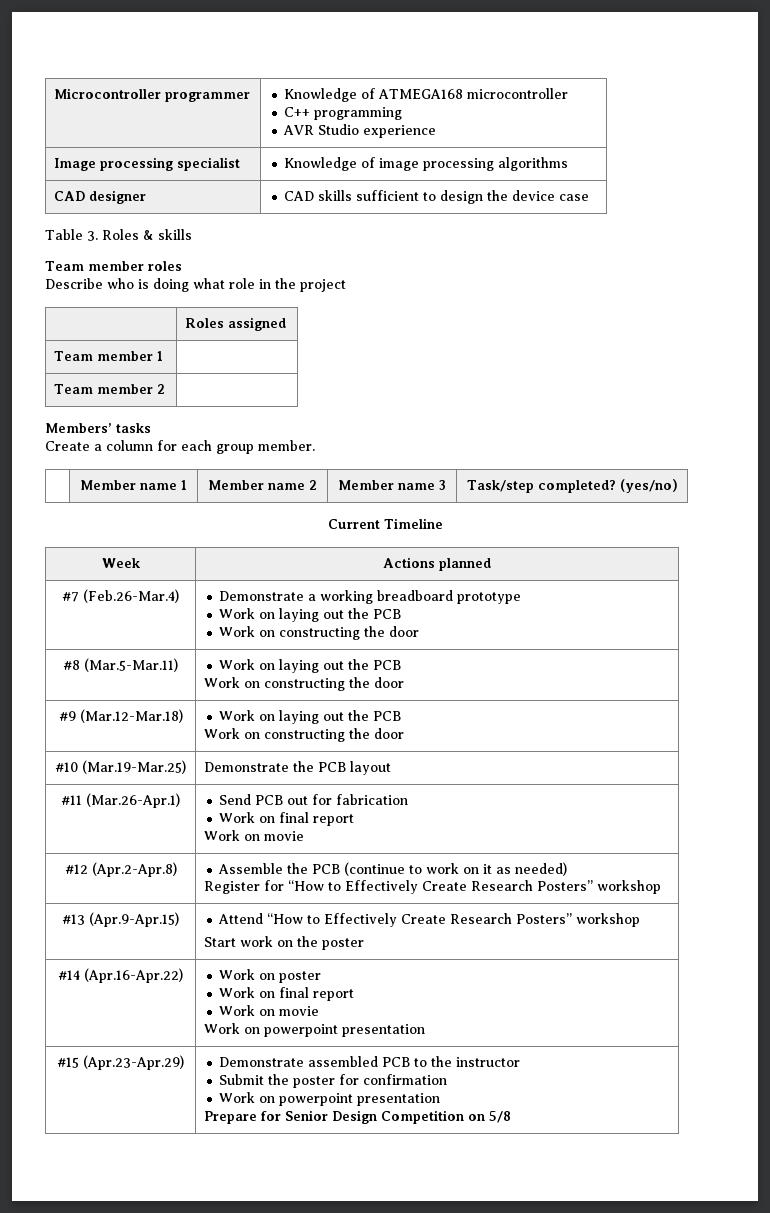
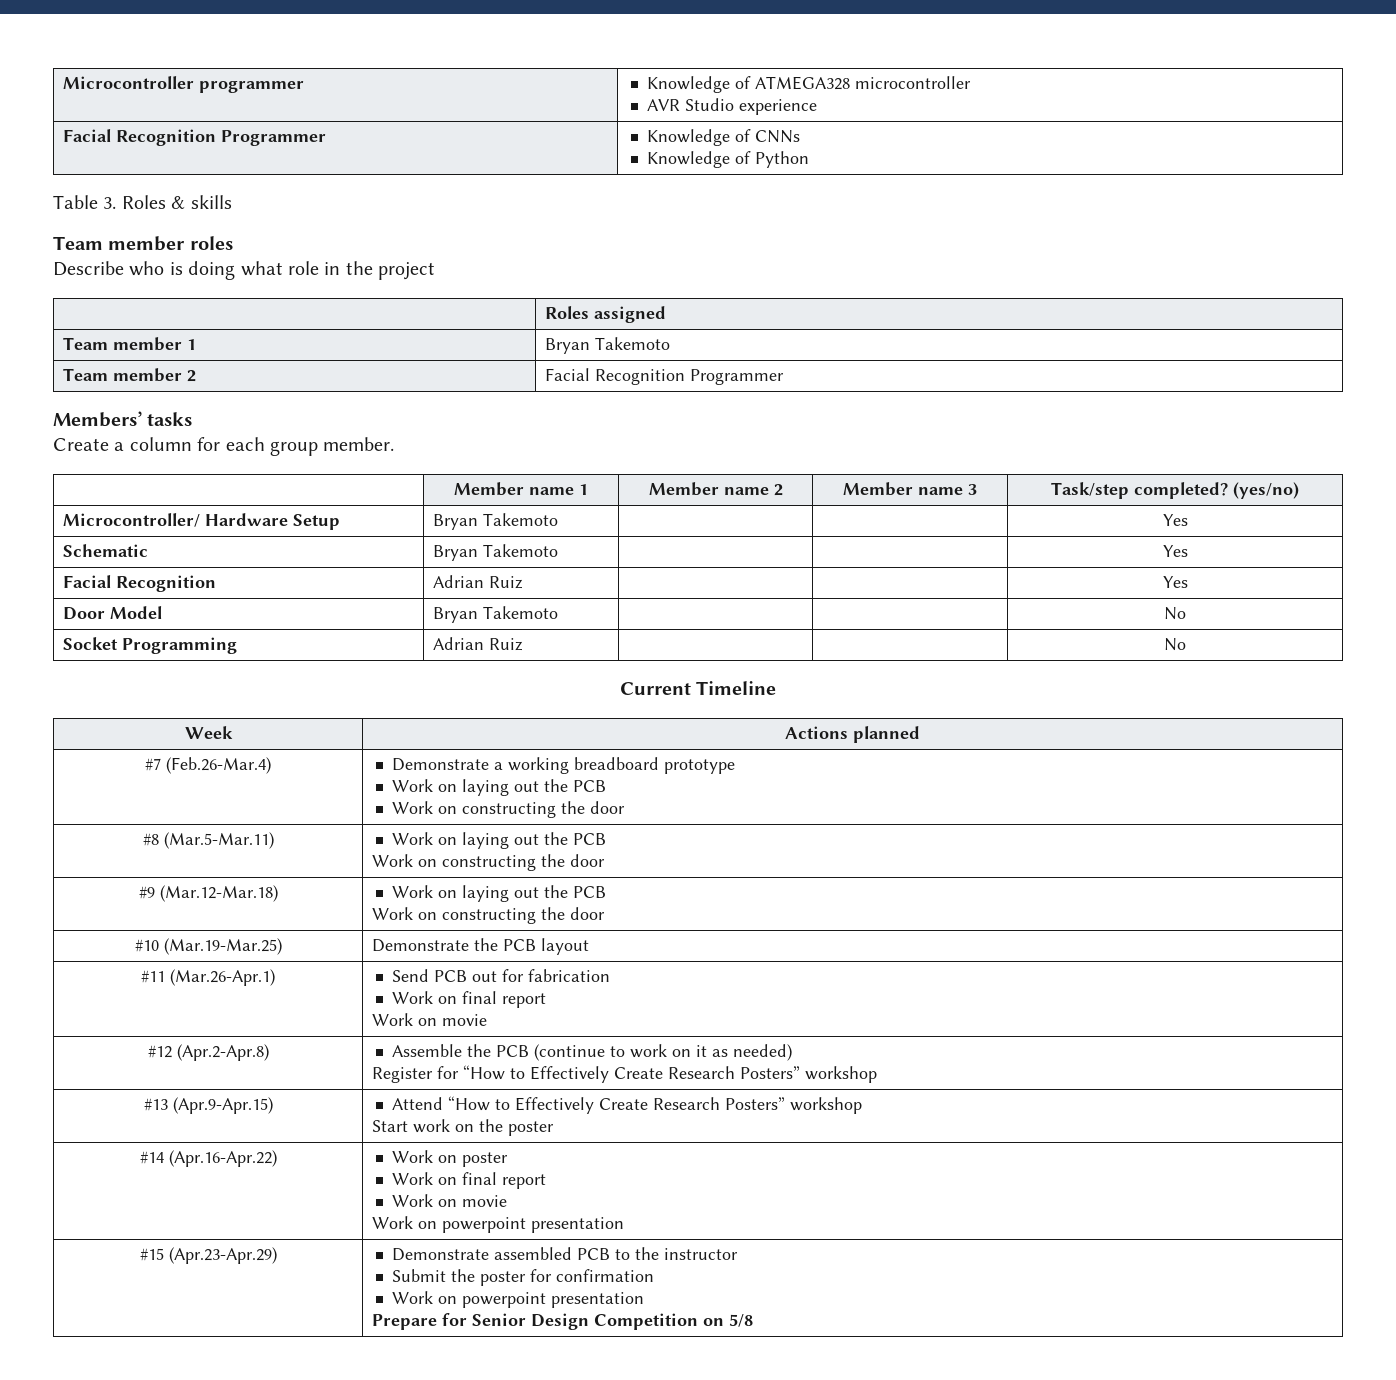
[378,89,464,99] ATMEGA168 -> [754,76,850,90] ATMEGA328
[284,107,403,120] // C++ programming -> (971, 82) none
[53,157,240,171] [284,157,569,171] [53,190,146,204] [284,190,590,204] Image processing specialist | Knowledge of image processing algorithms // CAD designer | CAD skills sufficient to design the device case -> [63,129,327,146] [646,129,800,146] [646,151,809,168] Facial Recognition Programmer | Knowledge of CNNs // Knowledge of Python
(163, 356) none -> [545,337,671,354] Bryan Takemoto
(165, 389) none -> [545,368,785,385] Facial Recognition Programmer
(678, 486) none -> [63,513,341,530] [433,513,559,530] [1162,514,1188,526] [63,544,149,557] [433,544,559,561] [1162,545,1188,557] [63,575,217,592] [433,575,524,589] [1162,576,1188,588] [63,606,163,620] [433,606,559,623] [1164,607,1186,620] [63,637,238,654] [433,637,524,651] [1164,638,1186,651] // Microcontroller/ Hardware Setup | Bryan Takemoto | | | Yes // Schematic | Bryan Takemoto | | | Yes // Facial Recognition | Adrian Ruiz | | | Yes // Door Model | Bryan Takemoto | | | No // Socket Programming | Adrian Ruiz | | | No

